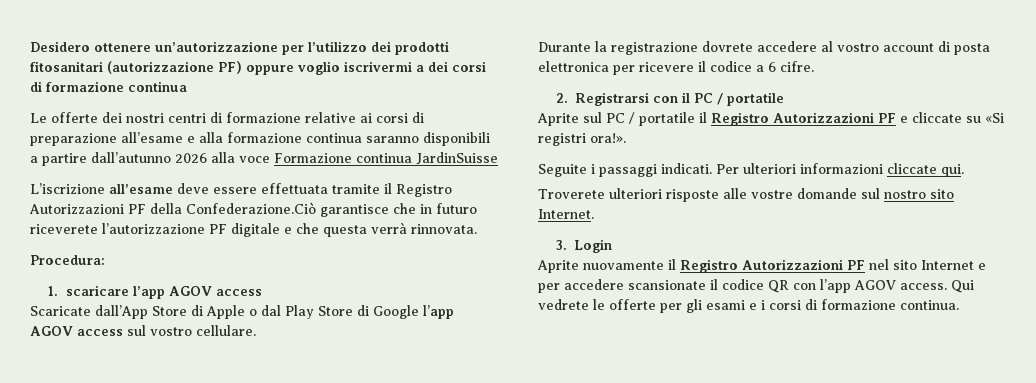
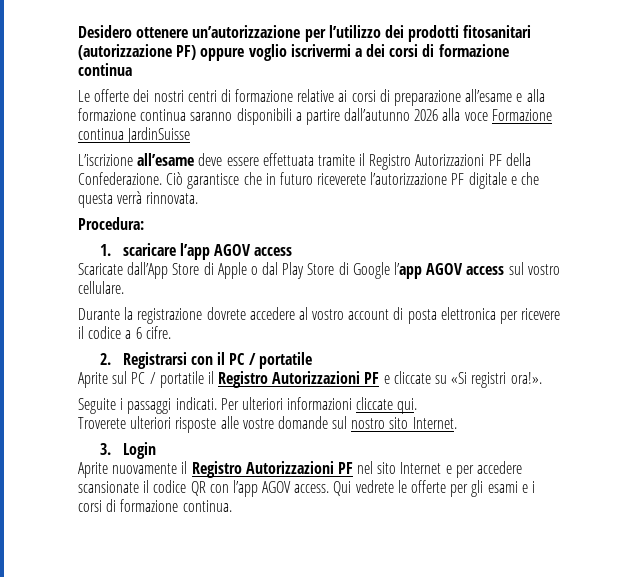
[186,202,316,214] Confederazione.Ciò -> [78,172,184,185] Confederazione. Ciò

